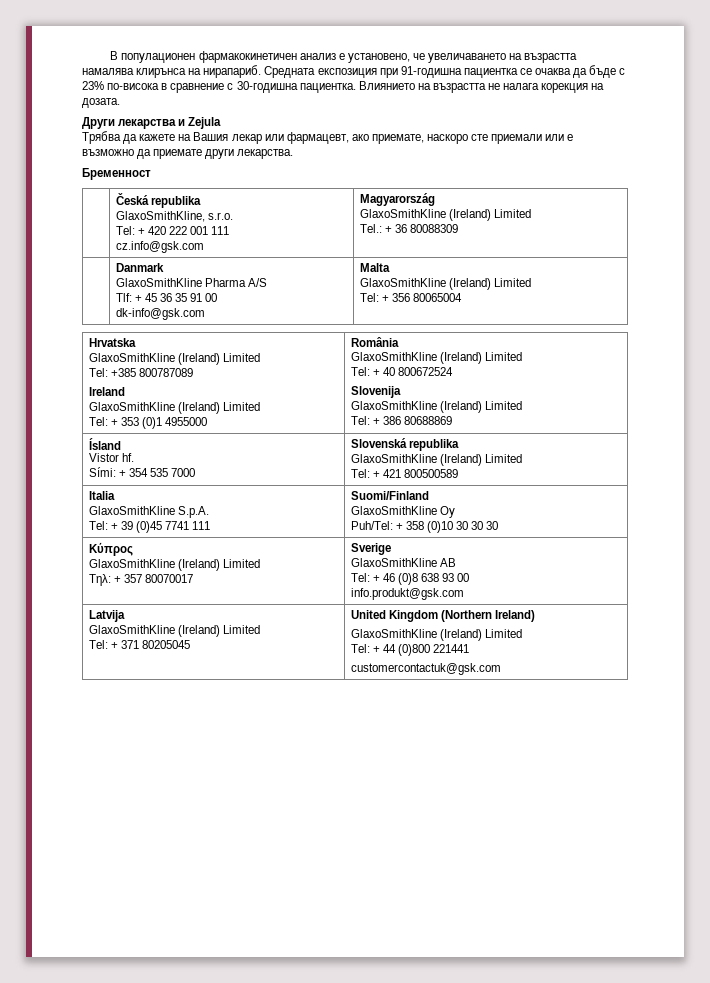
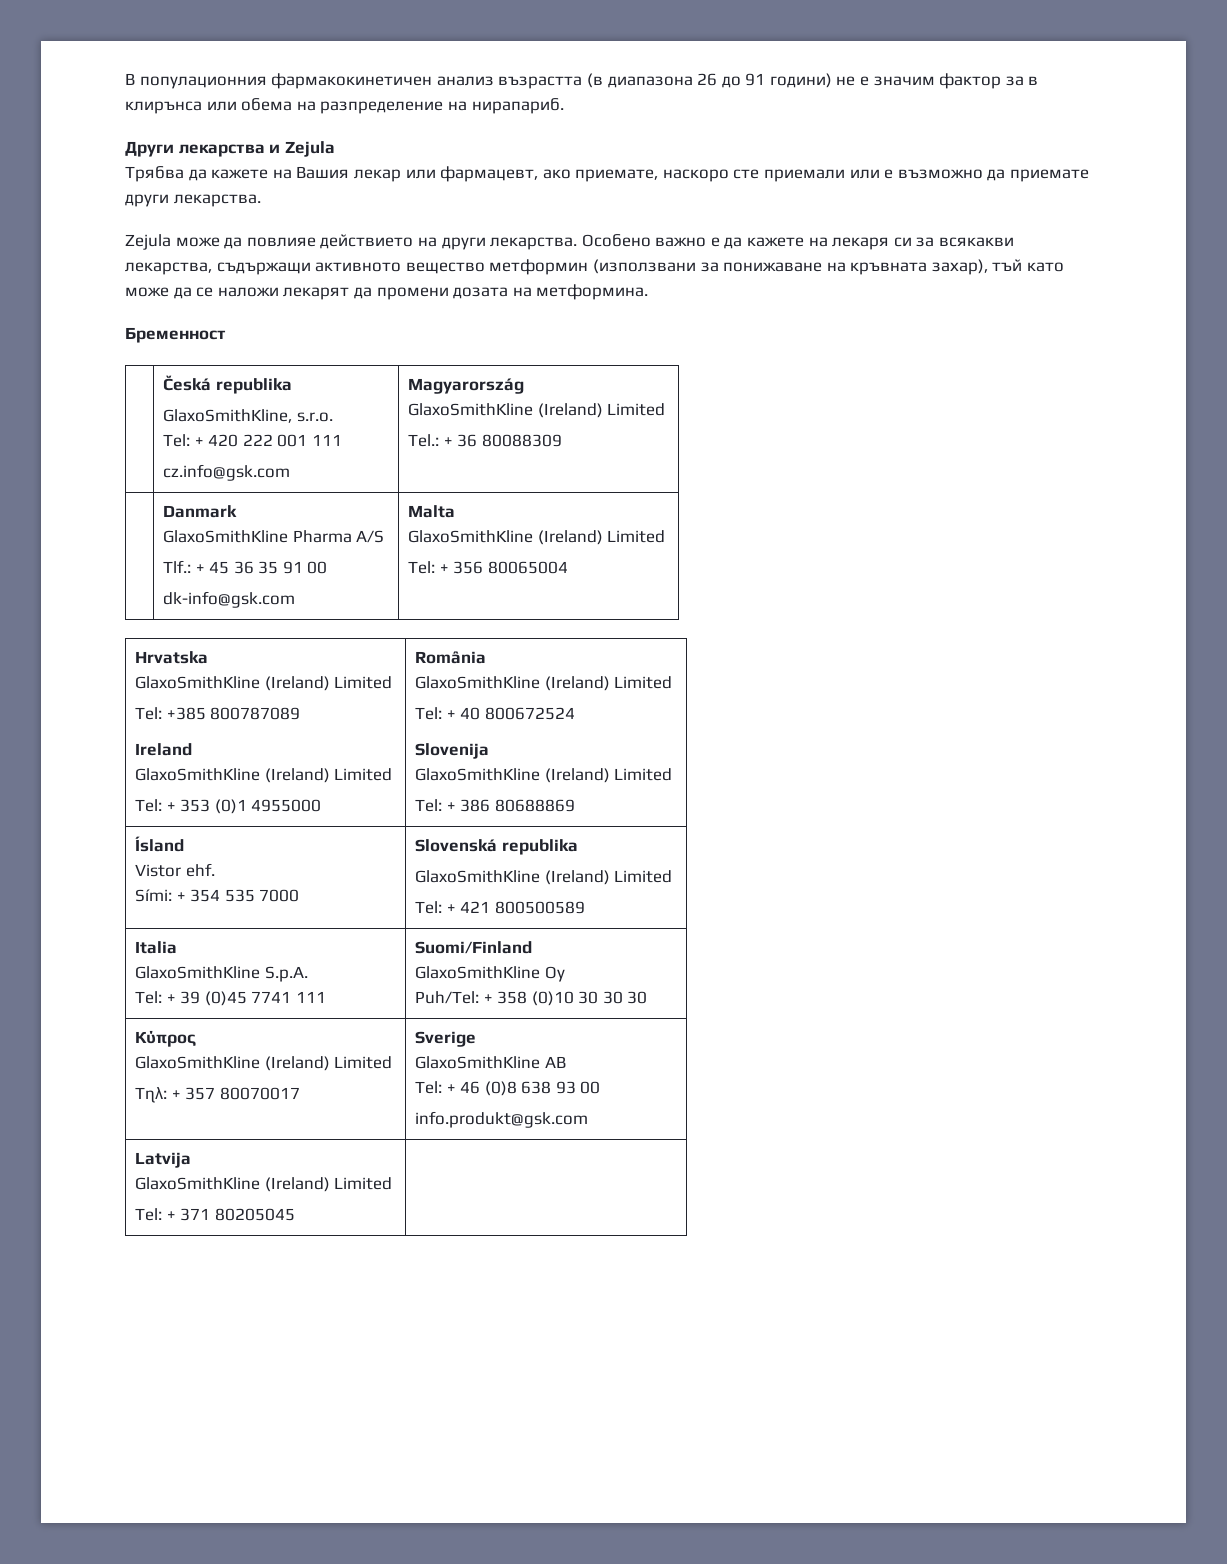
[121,53,196,63] популационен -> [139,76,267,89] популационния
[338,53,578,63] [82,65,626,78] [82,81,605,93] [82,98,120,108] е установено, че увеличаването на възрастта намалява клирънса на нирапариб. Средната експозиция при 91-годишна пациентка се очаква да бъде с 23% по-висока в сравнение с 30-годишна пациентка. Влиянието на възрастта не налага корекция на дозата. -> [498,73,1039,89] [125,98,564,114] възрастта (в диапазона 26 до 91 години) не е значим фактор за в клирънса или обема на разпределение на нирапариб.
(294, 154) none -> [125,234,1015,250] [125,259,1065,275] [125,284,649,300] // Zejula може да повлияе действието на други лекарства. Особено важно е да кажете на лекаря си за всякакви лекарства, съдържащи активното вещество метформин (използвани за понижаване на кръвната захар), тъй като може да се наложи лекарят да промени дозата на метформина.
[115,293,132,302] Tlf: -> [162,560,191,573] Tlf.:
[121,453,134,462] hf. -> [185,863,215,877] еhf.
[350,610,536,622] [350,629,522,641] [350,644,470,656] [350,663,501,675] United Kingdom (Northern Ireland) // GlaxoSmithKline (Ireland) Limited // Tel: + 44 (0)800 221441 // customercontactuk@gsk.com -> (295, 1214) none

